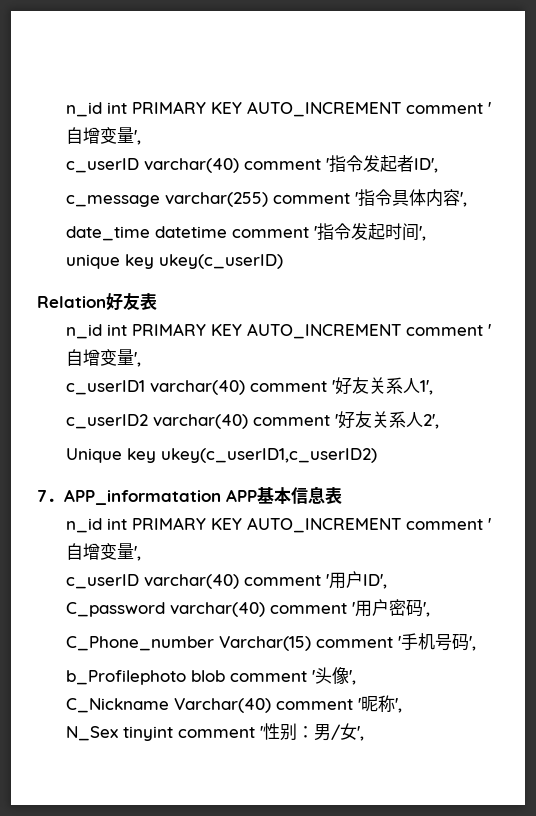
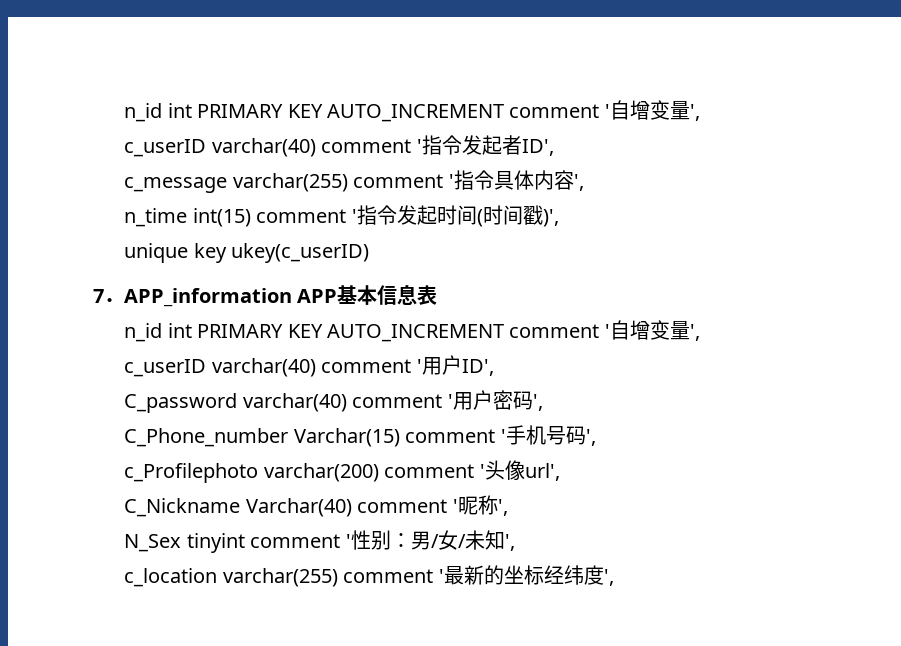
[65,226,227,241] date_time datetime -> [124,208,251,227] n_time int(15)
[418,226,426,241] ', -> [476,205,559,227] (时间戳)',
[37,293,157,311] [65,323,491,339] [65,349,141,367] [65,377,433,395] [65,411,439,429] [65,448,377,463] // Relation好友表 // n_id int PRIMARY KEY AUTO_INCREMENT comment '自增变量', // c_userID1 varchar(40) comment '好友关系人1', // c_userID2 varchar(40) comment '好友关系人2', // Unique key ukey(c_userID1,c_userID2) -> (370, 253) none
[64,489,221,505] APP_informatation -> [124,288,292,307] APP_information
[65,670,225,685] b_Profilephoto blob -> [124,463,379,483] c_Profilephoto varchar(200)
[348,670,356,685] ', -> [524,463,560,481] url',
[356,726,364,741] ', -> [457,530,515,551] [124,565,614,587] /未知', // c_location varchar(255) comment '最新的坐标经纬度',

